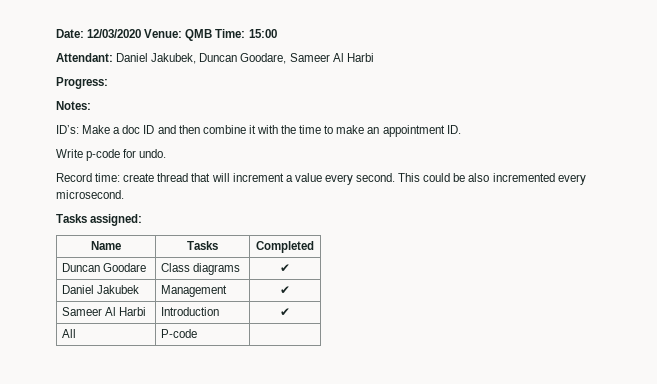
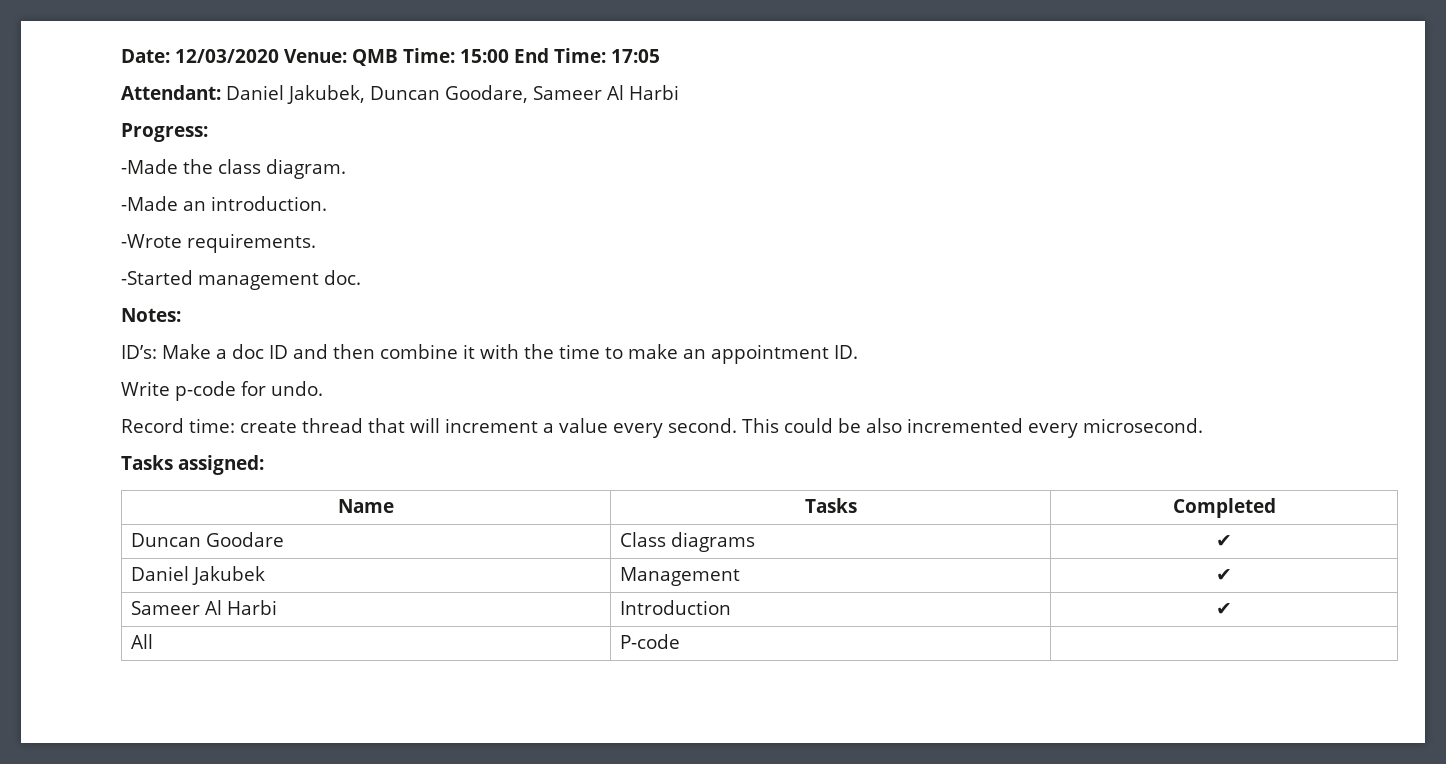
(277, 33) none -> [514,48,660,63] End Time: 17:05
(108, 83) none -> [121,159,346,179] [121,196,327,211] [121,233,316,253] [121,270,361,290] // -Made the class diagram. // -Made an introduction. // -Wrote requirements. // -Started management doc.

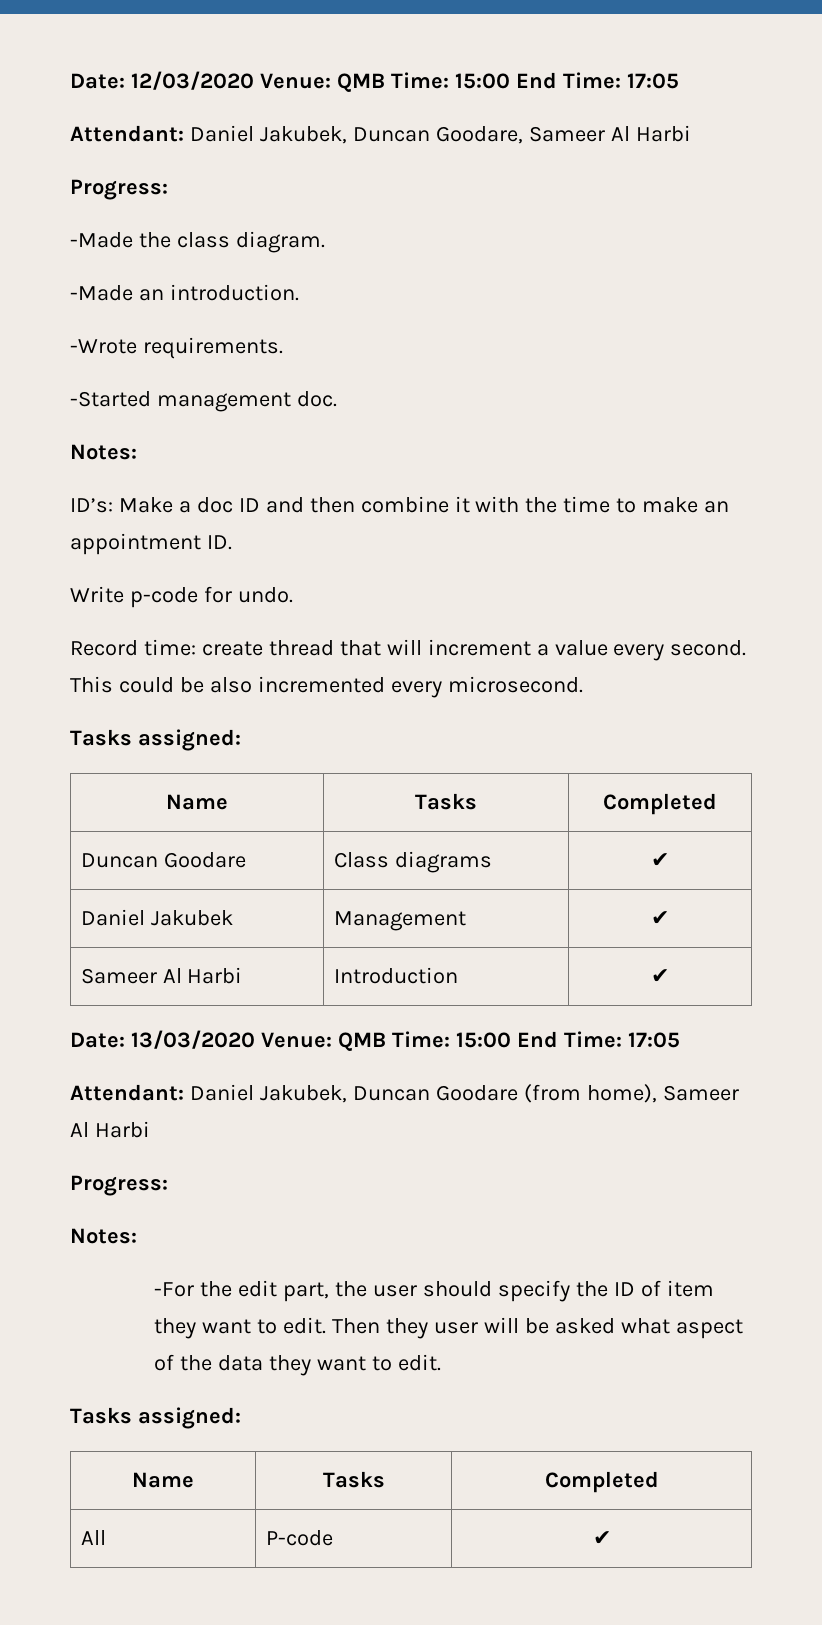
(1232, 609) none -> [70,1030,680,1051] [70,1084,739,1103] [70,1121,150,1138] [70,1175,168,1196] [70,1228,137,1244] [154,1280,714,1302] [154,1317,743,1339] [154,1354,441,1376] [70,1407,241,1429] [132,1472,194,1488] [322,1471,385,1488] [544,1471,659,1493] // Date: 13/03/2020 Venue: QMB Time: 15:00 End Time: 17:05 // Attendant: Daniel Jakubek, Duncan Goodare (from home), Sameer Al Harbi // Progress: // Notes: // -For the edit part, the user should specify the ID of item they want to edit. Then they user will be asked what aspect of the data they want to edit. // Tasks assigned: // Name | Tasks | Completed
(681, 641) none -> [592,1531,611,1545] ✔

